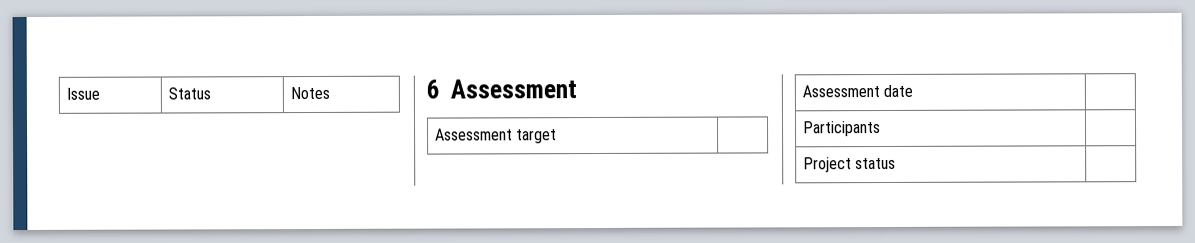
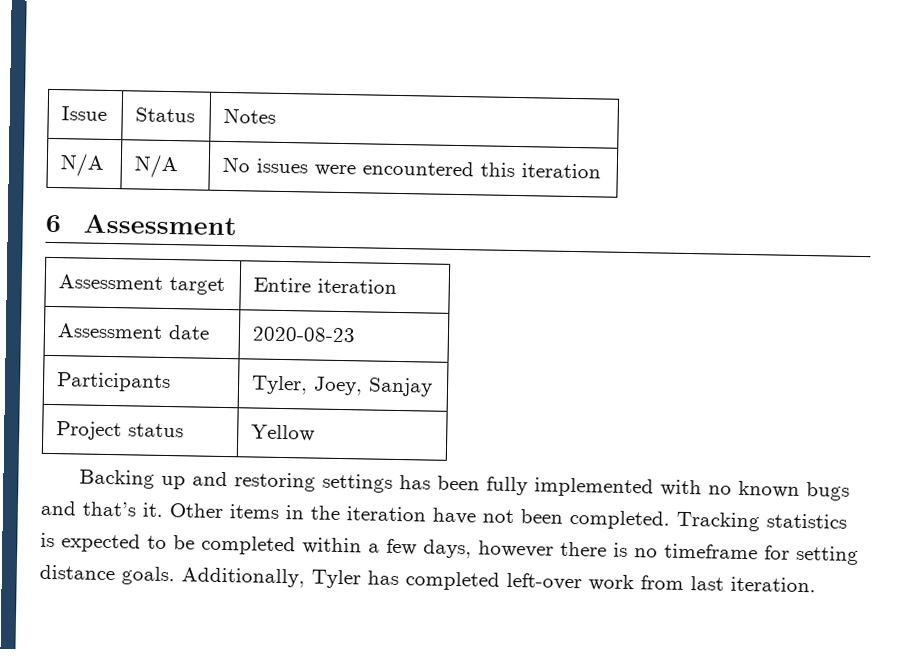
(330, 93) none -> [60,153,106,177] [134,154,180,179] [222,156,602,179] // N/A | N/A | No issues were encountered this iteration
(558, 136) none -> [253,277,398,294] Entire iteration
(914, 91) none -> [252,326,357,343] 2020-08-23
(881, 129) none -> [251,375,434,397] Tyler, Joey, Sanjay
(897, 163) none -> [251,424,316,442] [78,469,850,501] [40,500,847,532] [40,532,859,565] [39,564,816,593] Yellow // Backing up and restoring settings has been fully implemented with no known bugs and that’s it. Other items in the iteration have not been completed. Tracking statistics is expected to be completed within a few days, however there is no timeframe for setting distance goals. Additionally, Tyler has completed left-over work from last iteration.

